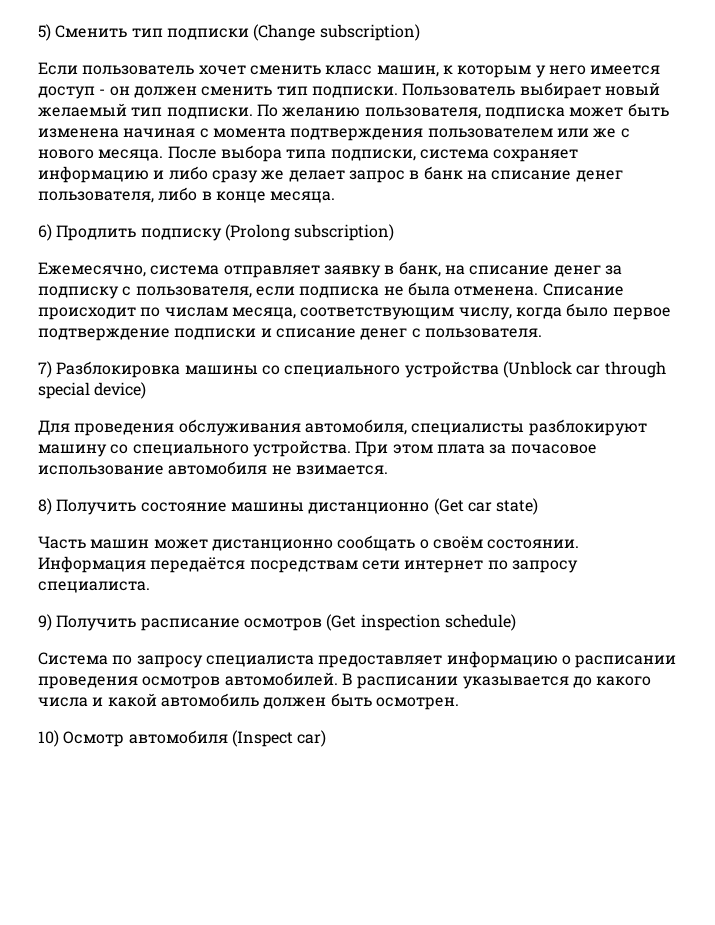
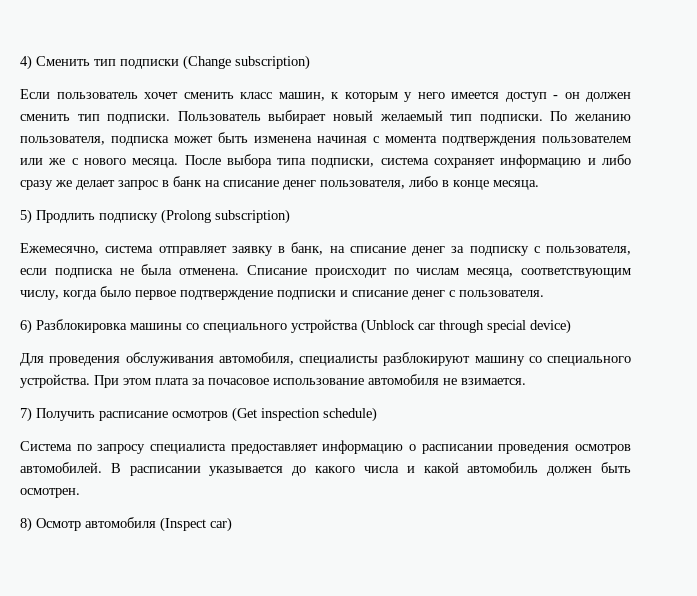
[38,24,51,41] 5) -> [20,55,32,70] 4)
[38,224,52,241] 6) -> [20,209,32,224] 5)
[38,361,52,378] 7) -> [20,319,32,334] 6)
[38,498,539,515] [38,535,580,551] [38,556,578,573] [38,581,150,593] [38,614,52,631] 8) Получить состояние машины дистанционно (Get car state) // Часть машин может дистанционно сообщать о своём состоянии. Информация передаётся посредствам сети интернет по запросу специалиста. // 9) -> [20,407,32,422] 7)
[38,730,59,747] 10) -> [20,517,32,532] 8)

